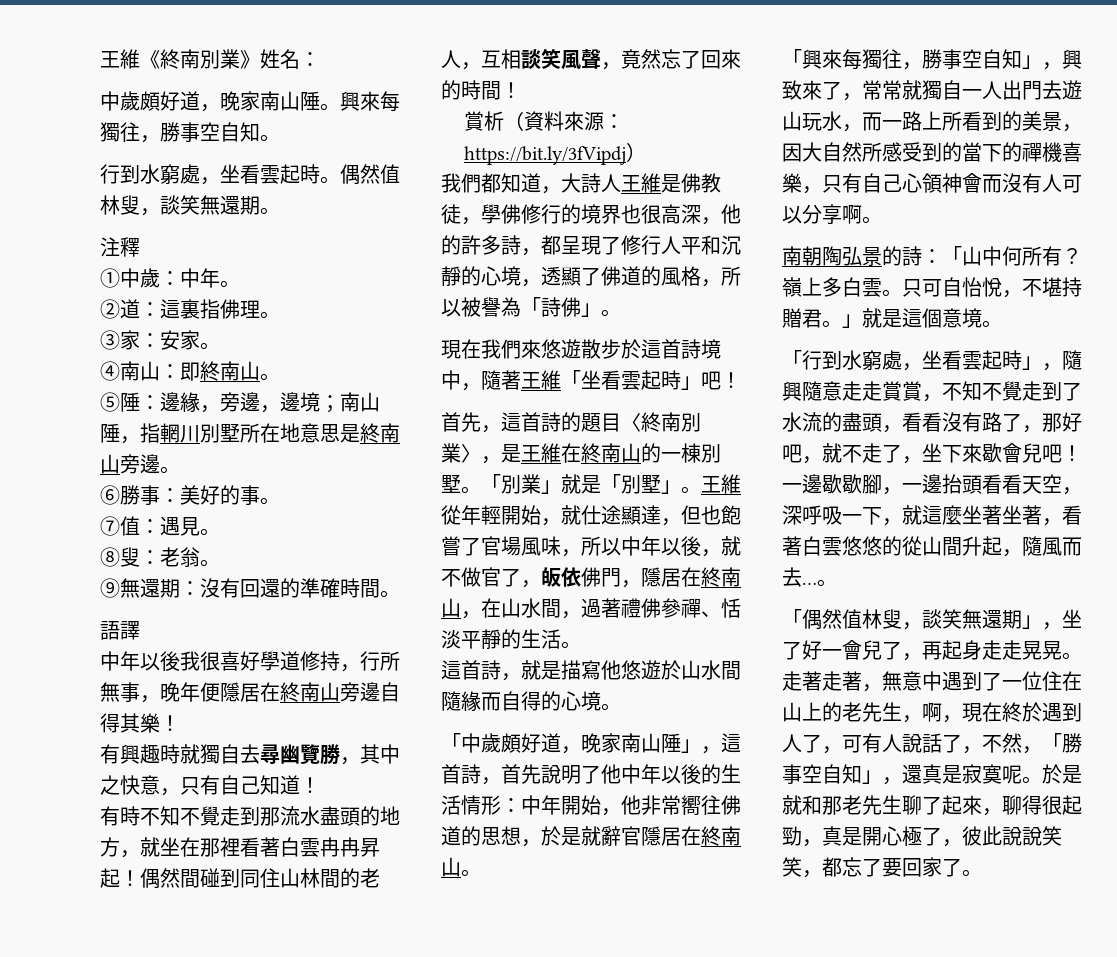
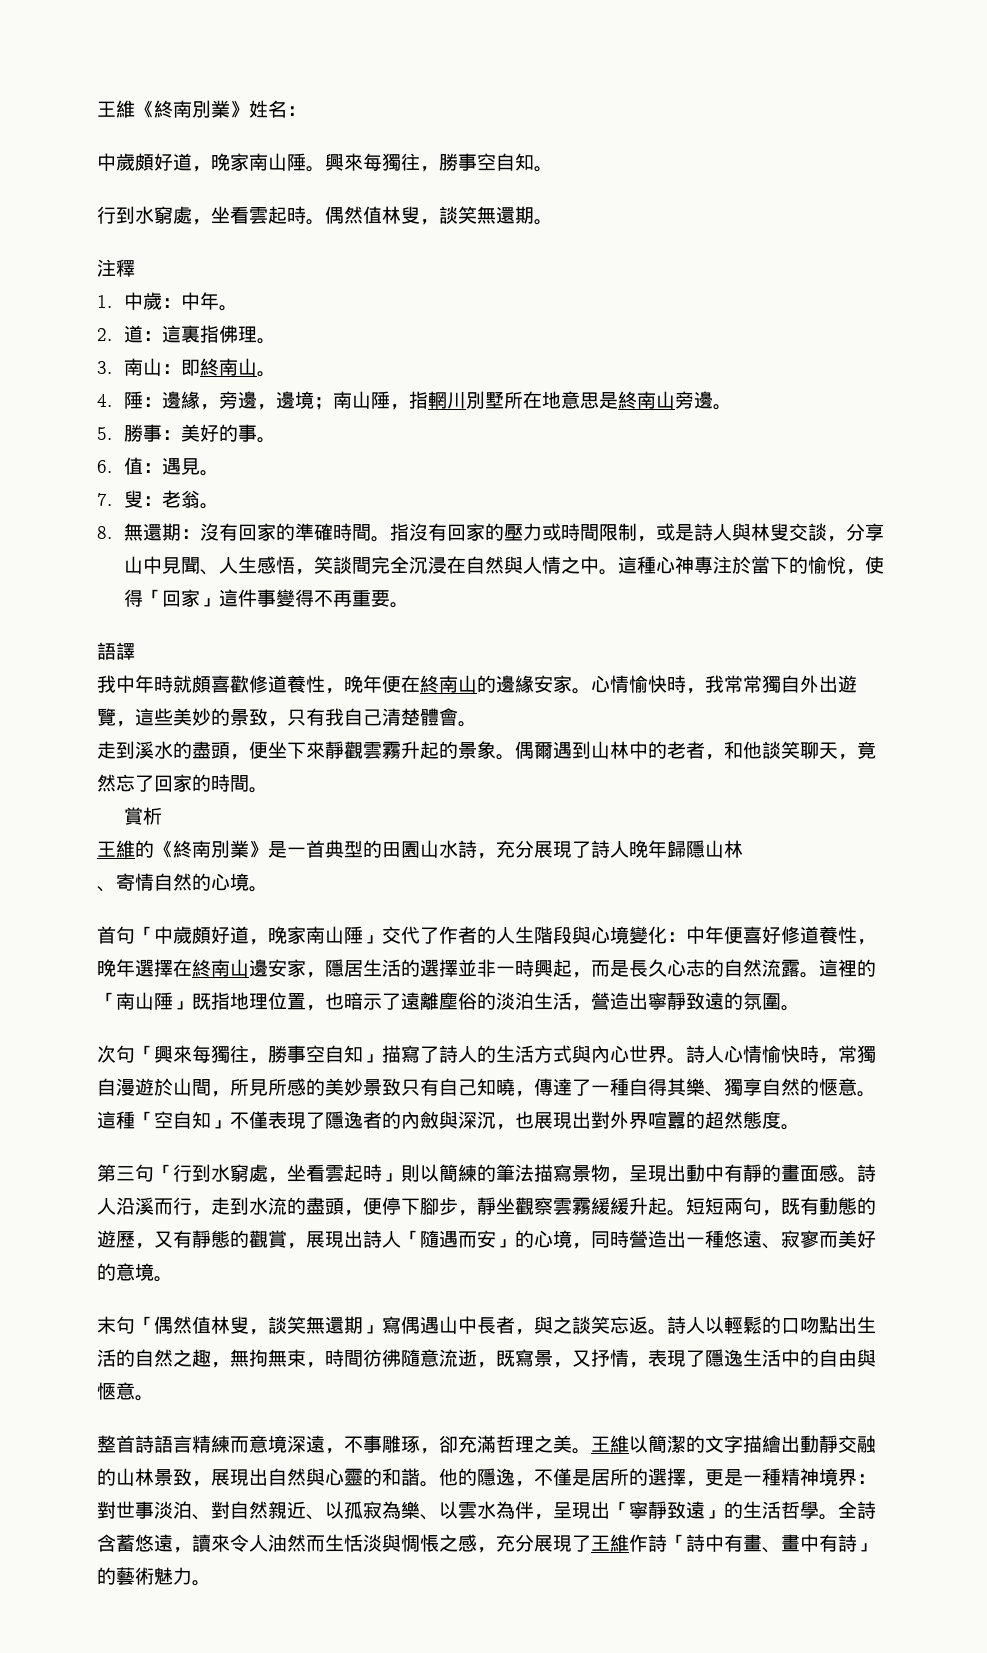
[100,268,120,288] ① -> [97,295,112,308] 1.
[100,299,120,319] ② -> [97,328,112,341] 2.
[100,330,220,350] [100,361,120,381] ③家：安家。 // ④ -> [97,361,112,374] 3.
[100,392,120,412] ⑤ -> [97,394,112,407] 4.
[100,485,120,505] ⑥ -> [97,427,112,440] 5.
[100,516,120,536] ⑦ -> [97,460,112,473] 6.
[100,547,120,567] ⑧ -> [97,493,112,506] 7.
[100,578,120,598] ⑨ -> [97,526,112,539] 8.
[260,578,280,598] 還 -> [256,523,276,541] 家
[100,621,140,640] [100,651,400,672] [100,682,140,702] // 語譯 // 中年以後我很喜好學道修持，行所無事 -> [389,523,884,542] [123,556,884,575] [123,589,409,608] [97,642,135,660] [97,675,325,693] 指沒有回家的壓力或時間限制，或是詩人與林叟交談，分享山中見聞、人生感悟，笑談間完全沉浸在自然與人情之中。這種心神專注於當下的愉悅，使得「回家」這件事變得不再重要。 // 語譯 // 我中年時就頗喜歡修道養性
[220,682,400,702] [100,713,180,733] [100,744,400,765] [100,775,320,796] [100,806,400,826] [100,837,380,858] [100,868,380,889] [441,49,601,70] 隱居在終南山旁邊自得其樂！ // 有興趣時就獨自去尋幽覽勝，其中之快意，只有自己知道！ // 有時不知不覺走到那流水盡頭的地方，就坐在那裡看著白雲冉冉昇起！偶然間碰到同住山林間的老人，互相談笑風聲 -> [401,675,857,694] [97,708,477,727] [97,741,838,760] 在終南山的邊緣安家。心情愉快時，我常常獨自外出遊覽，這些美妙的景致，只有我自己清楚體會。 // 走到溪水的盡頭，便坐下來靜觀雲霧升起的景象。偶爾遇到山林中的老者，和他談笑聊天
[721,49,741,69] [441,80,521,100] 來的時間！ -> [173,774,268,793] 家的時間。
[503,111,624,131] [463,142,646,165] [441,173,721,194] [441,204,741,225] [441,235,741,256] [441,266,741,287] [441,297,621,317] [441,339,721,359] [441,370,741,391] [441,412,701,433] [441,443,721,464] [441,474,741,494] [441,505,741,526] [441,536,741,557] [441,567,741,588] [441,598,741,619] [441,629,581,650] [441,660,741,681] [441,691,541,711] （資料來源：https://bit.ly/3fVipdj） // 我們都知道，大詩人王維是佛教徒，學佛修行的境界也很高深，他的許多詩，都呈現了修行人平和沉靜的心境，透顯了佛道的風格，所以被譽為「詩佛」。 // 現在我們來悠遊散步於這首詩境中，隨著王維「坐看雲起時」吧！ // 首先，這首詩的題目〈終南別業〉，是王維在終南山的一棟別墅。「別業」就是「別墅」。王維從年輕開始，就仕途顯達，但也飽嘗了官場風味，所以中年以後，就不做官了，皈依佛門，隱居在終南山，在山水間，過著禮佛參禪、恬淡平靜的生活。 // 這首詩，就是描寫他悠遊於山水間隨緣而自得 -> [97,840,743,859] [97,873,192,892] // 王維的《終南別業》是一首典型的田園山水詩，充分展現了詩人晚年歸隱山林 // 、寄情自然
(621, 707) none -> [97,926,135,944] 首句
[701,733,741,754] [441,764,741,785] [441,795,741,816] [441,826,741,847] [441,857,481,877] ，這首詩，首先說明了他中年以後的生活情形：中年開始，他非常嚮往佛道的思想，於是就辭官隱居在終南山。 // -> [382,926,876,945] [97,959,876,978] [97,992,800,1011] [97,1045,135,1063] 交代了作者的人生階段與心境變化：中年便喜好修道養性，晚年選擇在終南山邊安家，隱居生活的選擇並非一時興起，而是長久心志的自然流露。這裡的「南山陲」既指地理位置，也暗示了遠離塵俗的淡泊生活，營造出寧靜致遠的氛圍。 // 次句
[1042,49,1082,70] [782,80,1082,101] [782,111,1082,132] [782,142,1082,162] [782,173,1082,194] [782,204,882,225] [782,246,1082,266] [782,277,1082,298] [782,308,1002,328] ，興致來了，常常就獨自一人出門去遊山玩水，而一路上所看到的美景，因大自然所感受到的當下的禪機喜樂，只有自己心領神會而沒有人可以分享啊。 // 南朝陶弘景的詩：「山中何所有？嶺上多白雲。只可自怡悅，不堪持贈君。」就是這個意境。 // -> [382,1045,876,1064] [97,1078,876,1097] [97,1111,800,1130] [97,1164,154,1182] 描寫了詩人的生活方式與內心世界。詩人心情愉快時，常獨自漫遊於山間，所見所感的美妙景致只有自己知曉，傳達了一種自得其樂、獨享自然的愜意。這種「空自知」不僅表現了隱逸者的內斂與深沉，也展現出對外界喧囂的超然態度。 // 第三句
[1042,350,1082,371] [782,381,1082,402] [782,412,1082,433] [782,443,1082,464] [782,474,1082,495] [782,505,1082,526] [782,536,1082,557] [782,567,837,587] ，隨興隨意走走賞賞，不知不覺走到了水流的盡頭，看看沒有路了，那好吧，就不走了，坐下來歇會兒吧！一邊歇歇腳，一邊抬頭看看天空，深呼吸一下，就這麼坐著坐著，看著白雲悠悠的從山間升起，隨風而去…。 // -> [401,1164,876,1183] [97,1197,876,1216] [97,1230,876,1249] [97,1263,173,1282] [97,1316,135,1334] 則以簡練的筆法描寫景物，呈現出動中有靜的畫面感。詩人沿溪而行，走到水流的盡頭，便停下腳步，靜坐觀察雲霧緩緩升起。短短兩句，既有動態的遊歷，又有靜態的觀賞，展現出詩人「隨遇而安」的心境，同時營造出一種悠遠、寂寥而美好的意境。 // 末句
[1042,609,1082,630] [782,640,1082,661] [782,671,1082,692] [782,702,1082,723] [782,733,1082,754] [782,764,1082,785] [782,795,1082,816] [782,826,1062,847] [782,857,962,878] ，坐了好一會兒了，再起身走走晃晃。走著走著，無意中遇到了一位住在山上的老先生，啊，現在終於遇到人了，可有人說話了，不然，「勝事空自知」，還真是寂寞呢。於是就和那老先生聊了起來，聊得很起勁，真是開心極了，彼此說說笑笑，都忘了要回家了 -> [382,1316,876,1335] [97,1349,876,1368] [97,1382,154,1401] [97,1435,876,1454] [97,1468,876,1487] [97,1501,876,1520] [97,1534,876,1553] [97,1567,192,1585] 寫偶遇山中長者，與之談笑忘返。詩人以輕鬆的口吻點出生活的自然之趣，無拘無束，時間彷彿隨意流逝，既寫景，又抒情，表現了隱逸生活中的自由與愜意。 // 整首詩語言精練而意境深遠，不事雕琢，卻充滿哲理之美。王維以簡潔的文字描繪出動靜交融的山林景致，展現出自然與心靈的和諧。他的隱逸，不僅是居所的選擇，更是一種精神境界：對世事淡泊、對自然親近、以孤寂為樂、以雲水為伴，呈現出「寧靜致遠」的生活哲學。全詩含蓄悠遠，讀來令人油然而生恬淡與惆悵之感，充分展現了王維作詩「詩中有畫、畫中有詩」的藝術魅力

